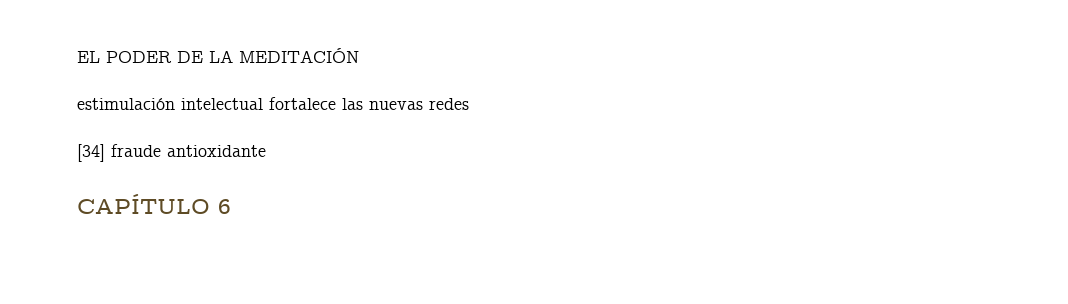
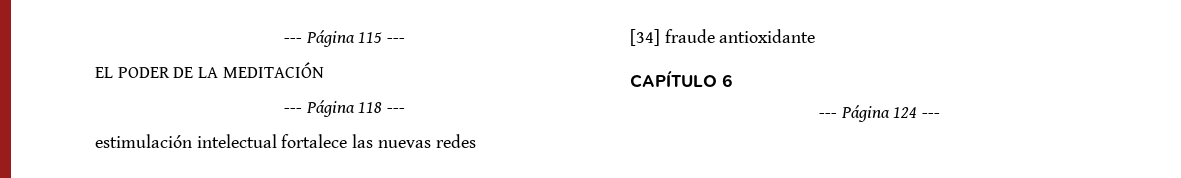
(77, 57) none -> [283,30,406,47] --- Página 115 --- //
(359, 55) none -> [283,100,406,117] // --- Página 118 ---
(231, 206) none -> [818,105,941,122] // --- Página 124 ---

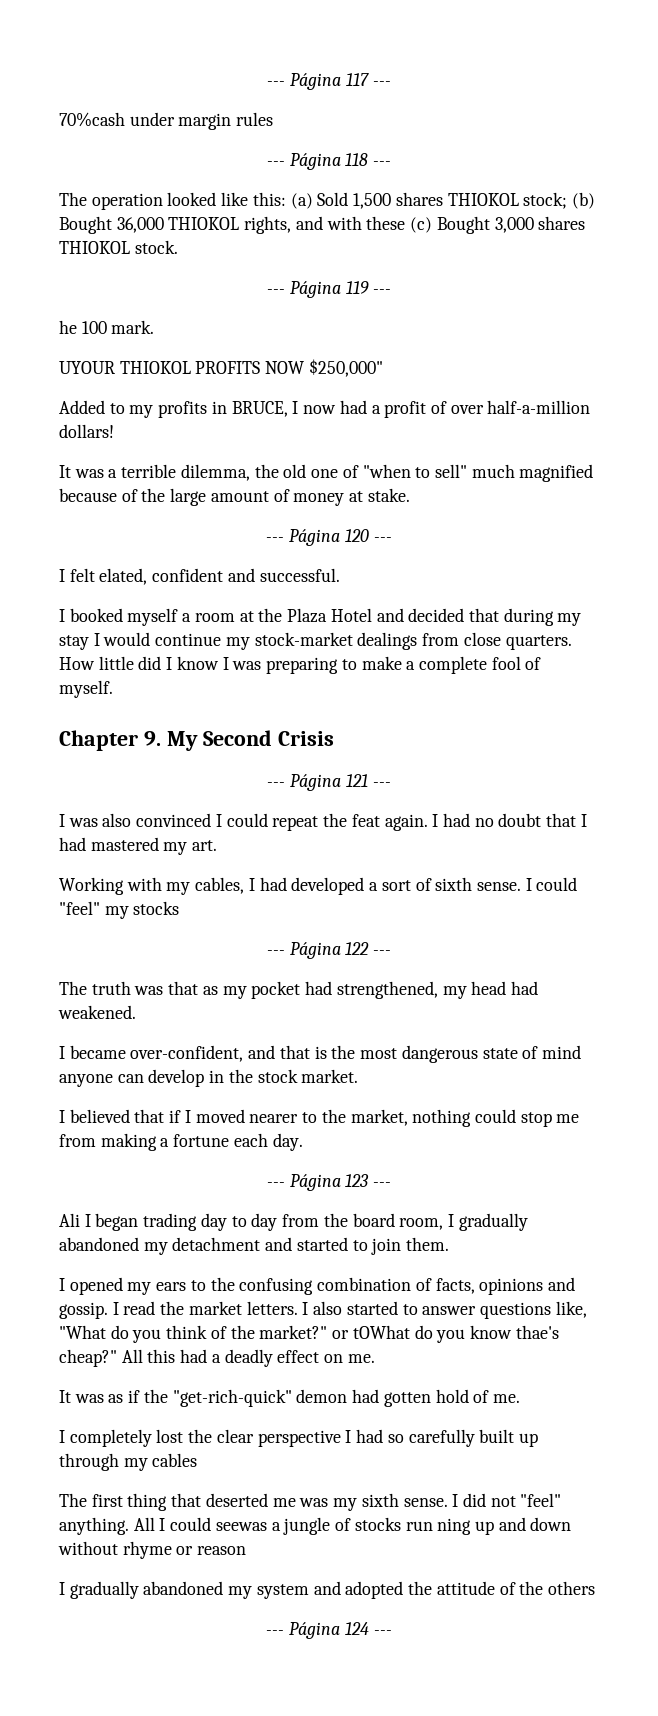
[283,30,406,47] [95,62,324,78] --- Página 115 --- // EL PODER DE LA MEDITACIÓN -> [267,73,391,90] [59,112,274,130] --- Página 117 --- // 70%cash under margin rules
[95,134,476,148] [630,29,816,46] [630,70,733,88] estimulación intelectual fortalece las nuevas redes // [34] fraude antioxidante // CAPÍTULO 6 -> [59,192,595,210] [59,216,586,234] [59,240,178,254] [267,281,391,298] [59,320,155,334] [59,359,383,377] [59,400,591,418] [59,424,114,438] [59,464,594,482] [59,488,410,506] [266,529,392,546] [59,568,340,585] [59,608,582,626] [59,632,572,650] [59,656,542,674] [59,680,113,698] [59,730,334,751] [267,774,391,791] [59,813,587,831] [59,837,218,855] [59,877,578,895] [59,901,180,919] [266,942,392,959] [59,981,538,999] [58,1005,136,1019] [59,1045,581,1063] [59,1069,359,1087] [59,1109,580,1127] [59,1133,303,1151] [266,1174,392,1191] [59,1213,528,1231] [59,1237,450,1255] [59,1277,575,1295] [59,1301,587,1319] [59,1325,559,1343] [59,1349,375,1367] [59,1389,520,1407] [59,1429,538,1447] [59,1453,198,1471] [59,1493,562,1511] [59,1517,572,1535] [58,1541,247,1559] [59,1581,595,1599] The operation looked like this: (a) Sold 1,500 shares THIOKOL stock; (b) Bought 36,000 THIOKOL rights, and with these (c) Bought 3,000 shares THIOKOL stock. // --- Página 119 --- // he 100 mark. // UYOUR THIOKOL PROFITS NOW $250,000" // Added to my profits in BRUCE, I now had a profit of over half-a-million dollars! // It was a terrible dilemma, the old one of "when to sell" much magnified because of the large amount of money at stake. // --- Página 120 --- // I felt elated, confident and successful. // I booked myself a room at the Plaza Hotel and decided that during my stay I would continue my stock-market dealings from close quarters. How little did I know I was preparing to make a complete fool of myself. // Chapter 9. My Second Crisis // --- Página 121 --- // I was also convinced I could repeat the feat again. I had no doubt that I had mastered my art. // Working with my cables, I had developed a sort of sixth sense. I could "feel" my stocks // --- Página 122 --- // The truth was that as my pocket had strengthened, my head had weakened. // I became over-confident, and that is the most dangerous state of mind anyone can develop in the stock market. // I believed that if I moved nearer to the market, nothing could stop me from making a fortune each day. // --- Página 123 --- // Ali I began trading day to day from the board room, I gradually abandoned my detachment and started to join them. // I opened my ears to the confusing combination of facts, opinions and gossip. I read the market letters. I also started to answer questions like, "What do you think of the market?" or tOWhat do you know thae's cheap?" All this had a deadly effect on me. // It was as if the "get-rich-quick" demon had gotten hold of me. // I completely lost the clear perspective I had so carefully built up through my cables // The first thing that deserted me was my sixth sense. I did not "feel" anything. All I could seewas a jungle of stocks run ning up and down without rhyme or reason // I gradually abandoned my system and adopted the attitude of the others

